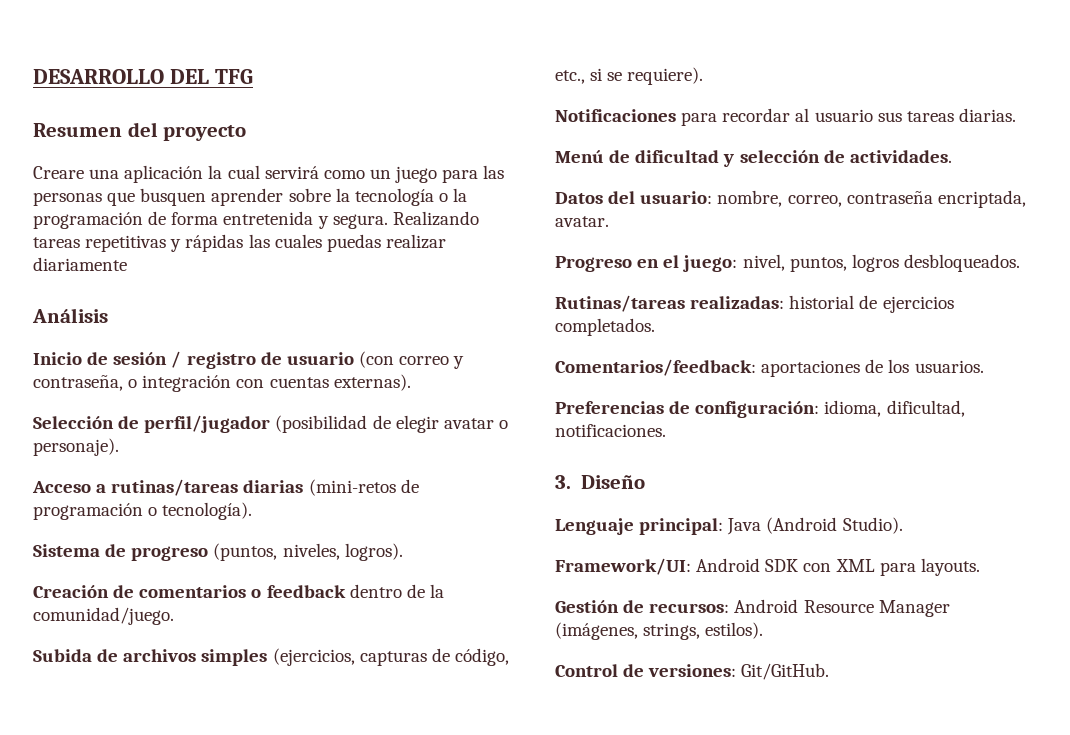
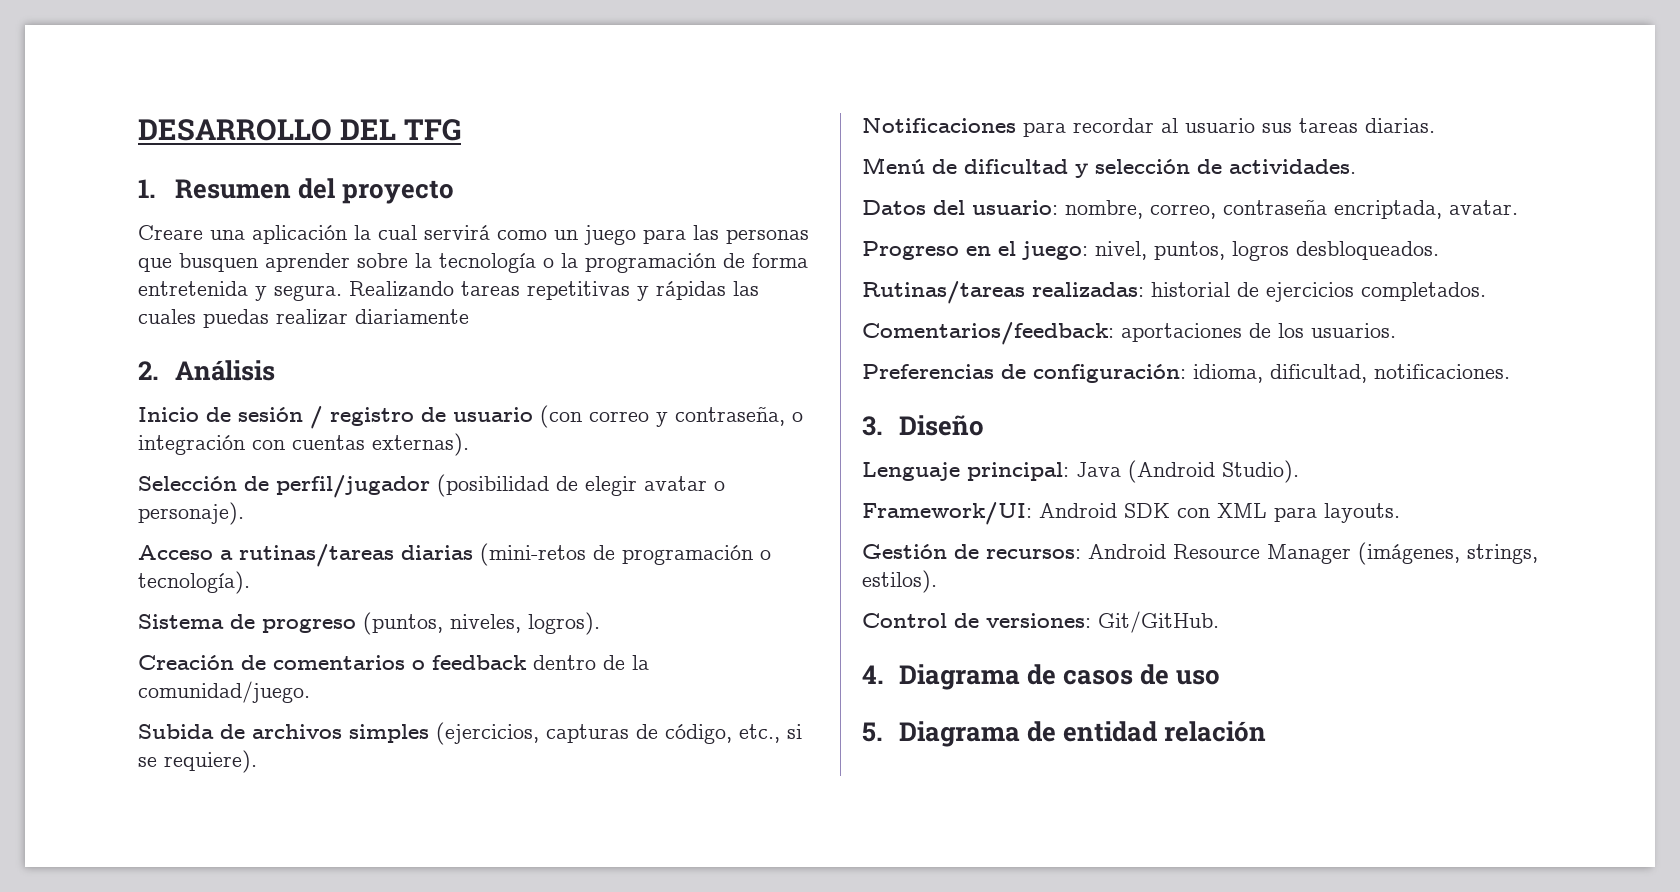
(253, 76) none -> [138,179,156,198] 1.
(127, 264) none -> [138,361,159,380] 2.
(830, 671) none -> [862,664,1220,690] [862,721,1266,747] // 4. Diagrama de casos de uso // 5. Diagrama de entidad relación

